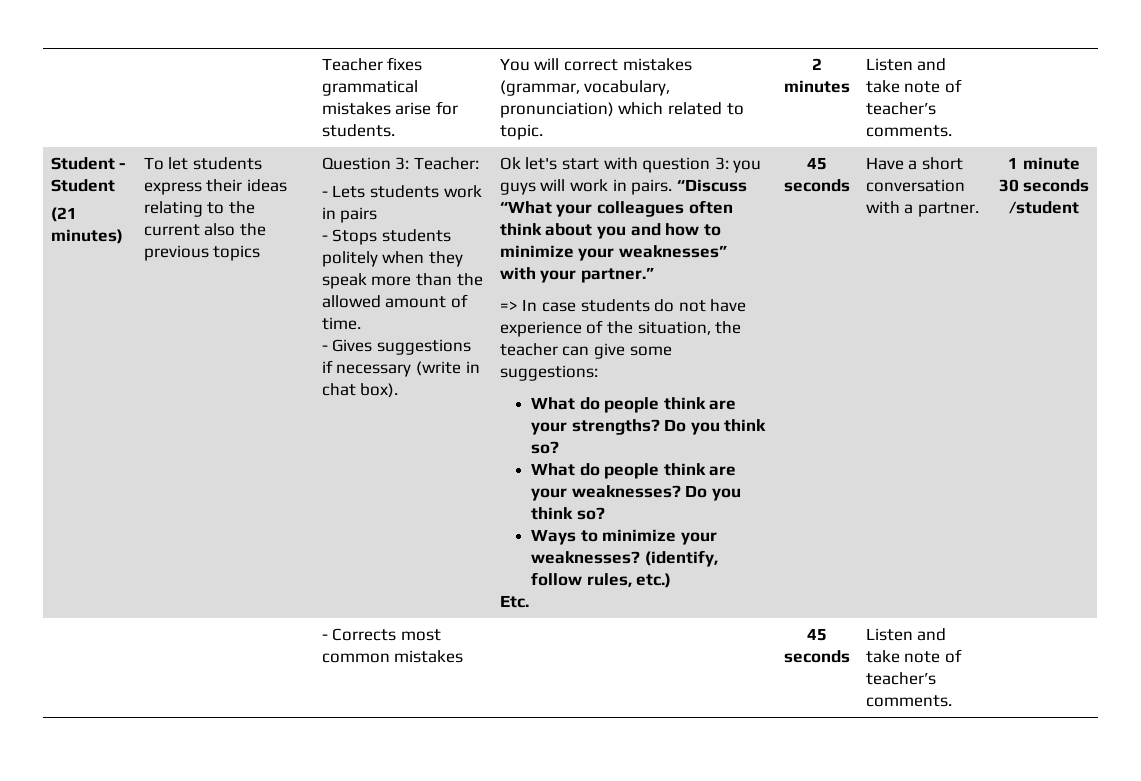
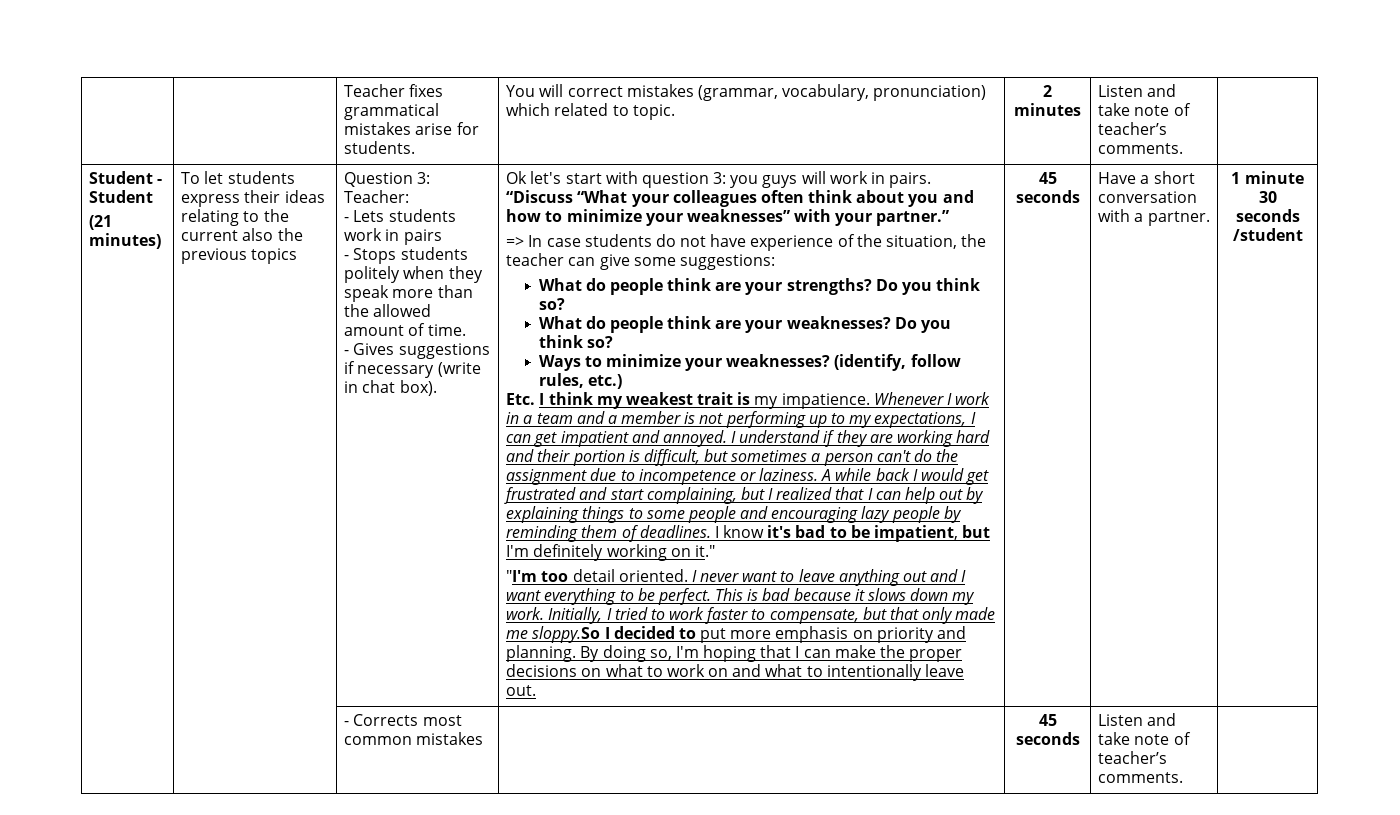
(529, 601) none -> [539,392,991,409] [506,411,976,428] [506,430,991,447] [506,449,959,466] [506,468,990,485] [504,487,985,504] [506,506,962,523] [506,525,991,542] [506,544,715,561] [506,569,967,586] [506,588,976,605] [506,607,996,624] [506,626,967,643] [506,645,963,662] [506,664,965,681] [506,685,537,696] I think my weakest trait is my impatience. Whenever I work in a team and a member is not performing up to my expectations, I can get impatient and annoyed. I understand if they are working hard and their portion is difficult, but sometimes a person can't do the assignment due to incompetence or laziness. A while back I would get frustrated and start complaining, but I realized that I can help out by explaining things to some people and encouraging lazy people by reminding them of deadlines. I know it's bad to be impatient, but I'm definitely working on it." // "I'm too detail oriented. I never want to leave anything out and I want everything to be perfect. This is bad because it slows down my work. Initially, I tried to work faster to compensate, but that only made me sloppy.So I decided to put more emphasis on priority and planning. By doing so, I'm hoping that I can make the proper decisions on what to work on and what to intentionally leave out.

